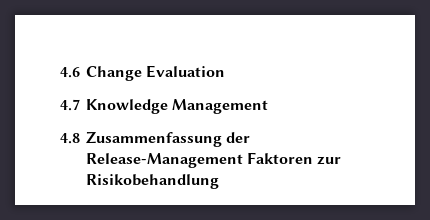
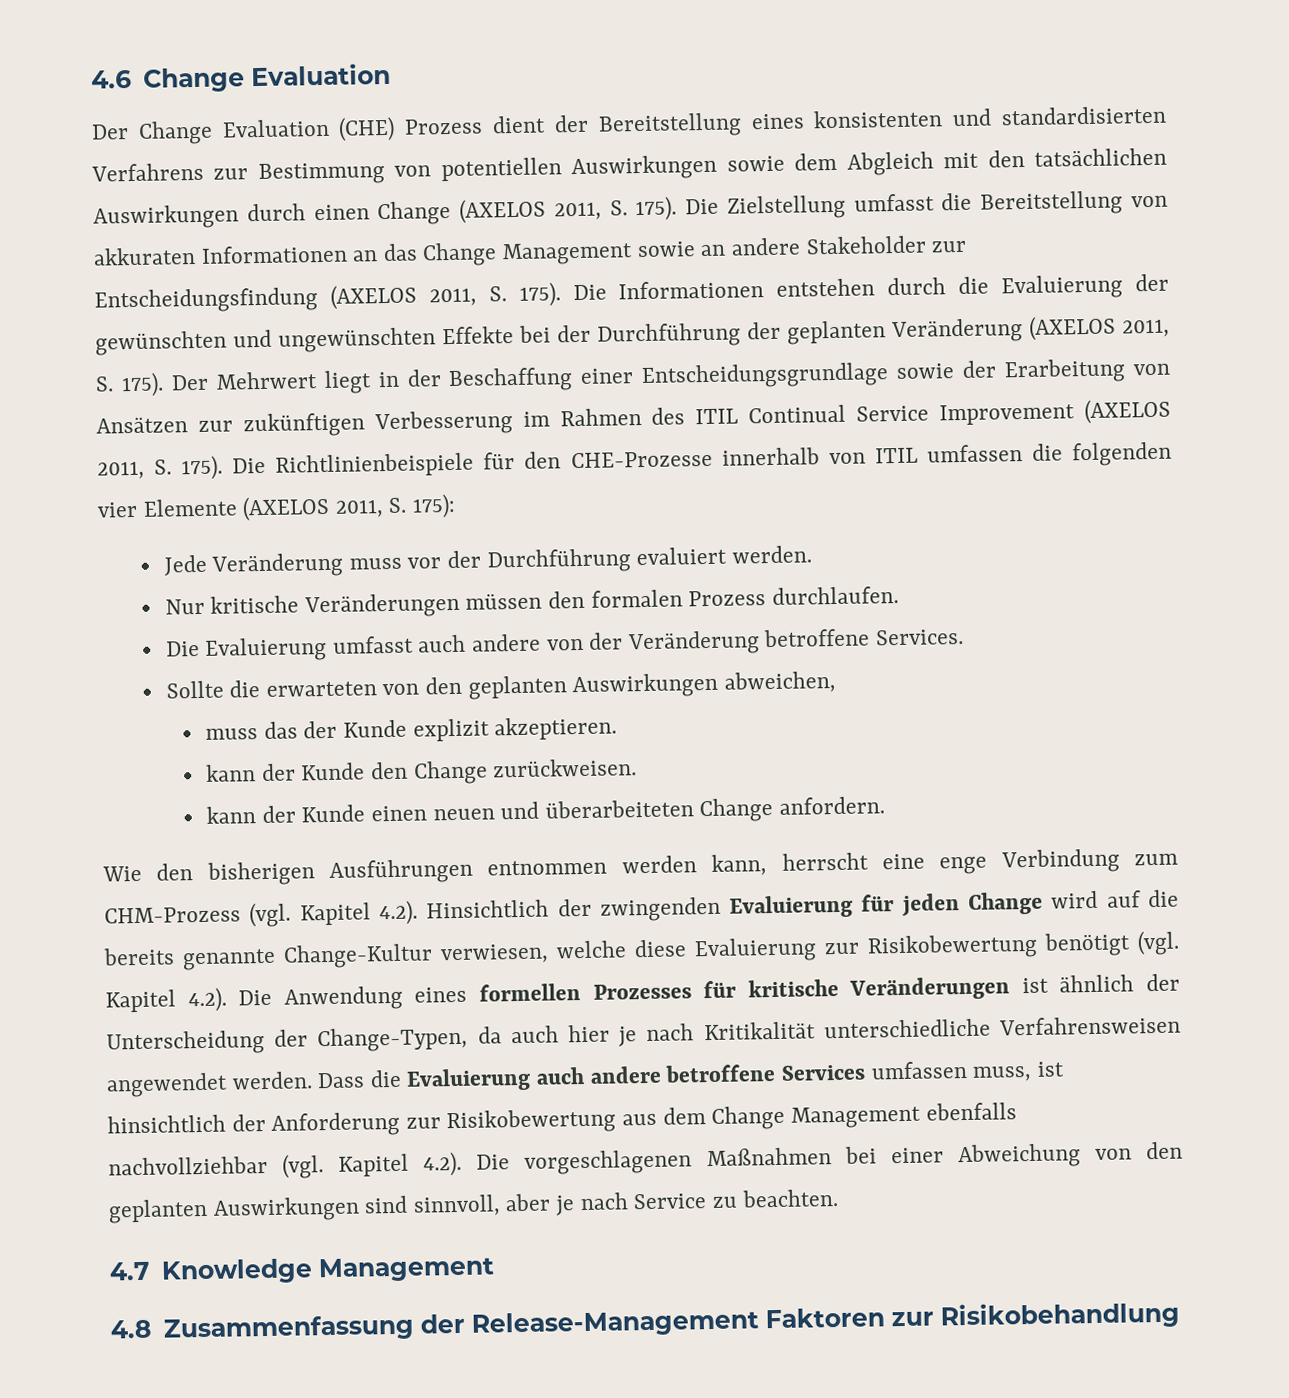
(226, 71) none -> [91,105,1167,145] [91,147,1168,186] [93,190,1169,230] [93,235,968,267] [94,273,1169,314] [95,315,1170,356] [95,358,1170,398] [96,398,1171,438] [97,441,1172,481] [97,493,457,522] [163,545,812,578] [164,586,899,619] [165,628,965,662] [165,670,836,700] [205,716,618,742] [205,758,638,785] [206,796,885,824] [102,848,1178,886] [104,889,1179,928] [103,930,1180,971] [105,973,1181,1013] [106,1015,1181,1056] [106,1060,1064,1098] [107,1102,1017,1137] [108,1141,1183,1179] [108,1189,838,1224] // Der Change Evaluation (CHE) Prozess dient der Bereitstellung eines konsistenten und standardisierten Verfahrens zur Bestimmung von potentiellen Auswirkungen sowie dem Abgleich mit den tatsächlichen Auswirkungen durch einen Change (AXELOS 2011, S. 175). Die Zielstellung umfasst die Bereitstellung von akkuraten Informationen an das Change Management sowie an andere Stakeholder zur Entscheidungsfindung (AXELOS 2011, S. 175). Die Informationen entstehen durch die Evaluierung der gewünschten und ungewünschten Effekte bei der Durchführung der geplanten Veränderung (AXELOS 2011, S. 175). Der Mehrwert liegt in der Beschaffung einer Entscheidungsgrundlage sowie der Erarbeitung von Ansätzen zur zukünftigen Verbesserung im Rahmen des ITIL Continual Service Improvement (AXELOS 2011, S. 175). Die Richtlinienbeispiele für den CHE-Prozesse innerhalb von ITIL umfassen die folgenden vier Elemente (AXELOS 2011, S. 175): // Jede Veränderung muss vor der Durchführung evaluiert werden. // Nur kritische Veränderungen müssen den formalen Prozess durchlaufen. // Die Evaluierung umfasst auch andere von der Veränderung betroffene Services. // Sollte die erwarteten von den geplanten Auswirkungen abweichen, // muss das der Kunde explizit akzeptieren. // kann der Kunde den Change zurückweisen. // kann der Kunde einen neuen und überarbeiteten Change anfordern. // Wie den bisherigen Ausführungen entnommen werden kann, herrscht eine enge Verbindung zum CHM-Prozess (vgl. Kapitel 4.2). Hinsichtlich der zwingenden Evaluierung für jeden Change wird auf die bereits genannte Change-Kultur verwiesen, welche diese Evaluierung zur Risikobewertung benötigt (vgl. Kapitel 4.2). Die Anwendung eines formellen Prozesses für kritische Veränderungen ist ähnlich der Unterscheidung der Change-Typen, da auch hier je nach Kritikalität unterschiedliche Verfahrensweisen angewendet werden. Dass die Evaluierung auch andere betroffene Services umfassen muss, ist hinsichtlich der Anforderung zur Risikobewertung aus dem Change Management ebenfalls nachvollziehbar (vgl. Kapitel 4.2). Die vorgeschlagenen Maßnahmen bei einer Abweichung von den geplanten Auswirkungen sind sinnvoll, aber je nach Service zu beachten.

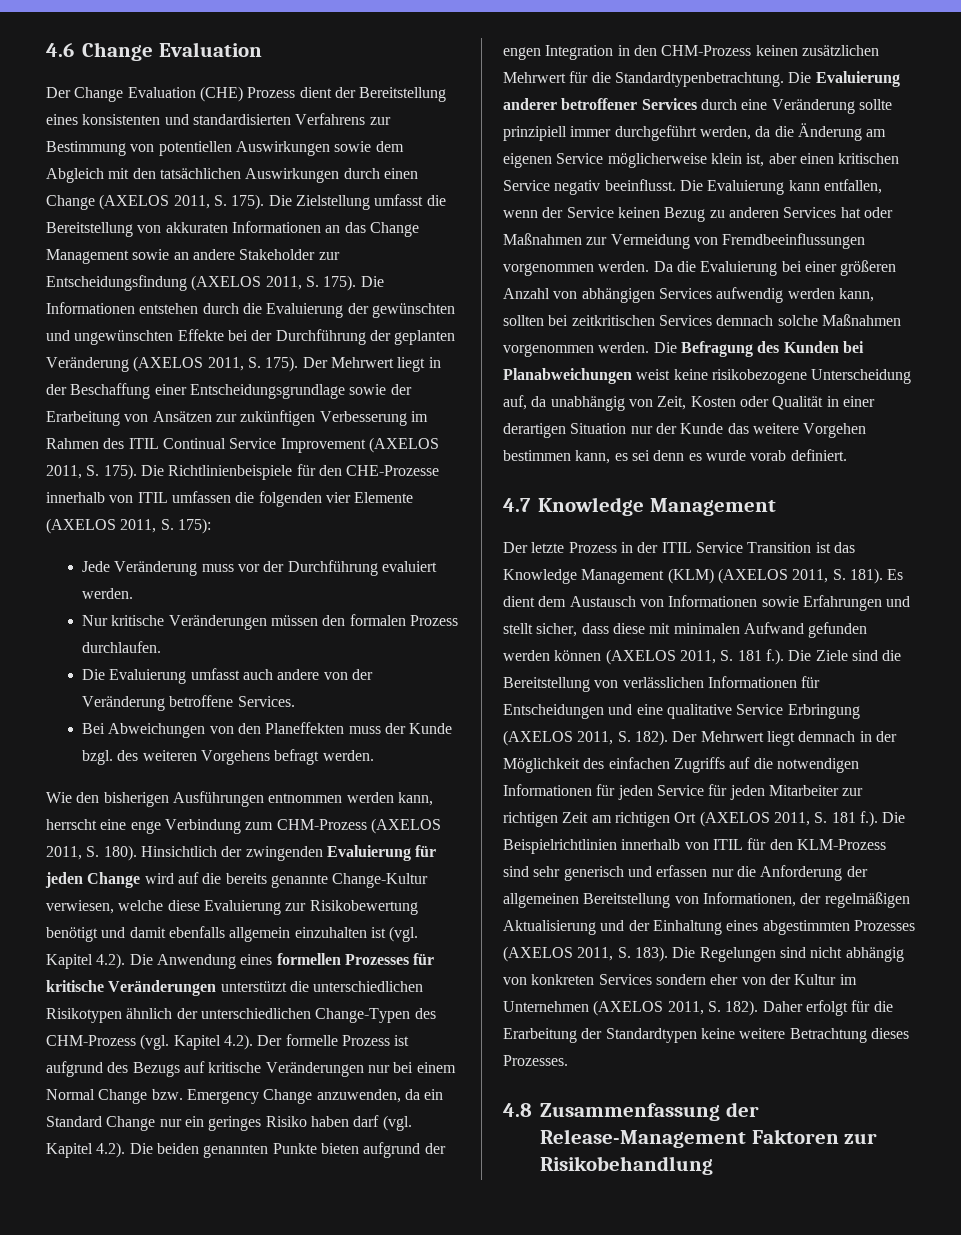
[165,670,836,700] [205,716,618,742] [205,758,638,785] [206,796,885,824] Sollte die erwarteten von den geplanten Auswirkungen abweichen, // muss das der Kunde explizit akzeptieren. // kann der Kunde den Change zurückweisen. // kann der Kunde einen neuen und überarbeiteten Change anfordern. -> [82,722,453,738] [82,749,374,765] Bei Abweichungen von den Planeffekten muss der Kunde bzgl. des weiteren Vorgehens befragt werden.
[249,900,418,928] (vgl. Kapitel 4.2). -> [370,818,441,834] [46,845,137,861] (AXELOS 2011, S. 180).
(1131, 944) none -> [101,926,386,942] und damit ebenfalls allgemein einzuhalten ist
[1021,973,1181,994] [106,1015,1181,1056] [106,1060,1064,1098] [107,1102,1017,1137] [108,1141,1183,1179] [108,1189,838,1224] [109,1256,496,1285] ist ähnlich der Unterscheidung der Change-Typen, da auch hier je nach Kritikalität unterschiedliche Verfahrensweisen angewendet werden. Dass die Evaluierung auch andere betroffene Services umfassen muss, ist hinsichtlich der Anforderung zur Risikobewertung aus dem Change Management ebenfalls nachvollziehbar (vgl. Kapitel 4.2). Die vorgeschlagenen Maßnahmen bei einer Abweichung von den geplanten Auswirkungen sind sinnvoll, aber je nach Service zu beachten. // 4.7 Knowledge Management -> [220,981,424,992] [46,1008,436,1023] [46,1034,410,1050] [46,1061,456,1077] [46,1089,444,1104] [46,1115,412,1131] [46,1142,446,1158] [503,45,879,60] [503,71,900,87] [503,98,892,114] [503,123,887,141] [503,153,900,168] [503,179,882,195] [503,207,893,222] [503,233,866,249] [503,260,897,276] [503,287,874,303] [503,314,901,326] [503,341,864,357] [503,368,912,384] [503,395,875,411] [503,423,867,438] [503,449,847,464] [503,497,776,516] [503,542,855,553] [503,568,904,584] [503,595,911,611] [503,622,868,638] [503,649,902,665] [503,676,821,692] [503,704,860,719] [503,730,897,746] [503,757,859,773] [503,784,864,800] [503,811,906,827] [503,838,886,854] [503,865,868,881] [503,892,910,908] [503,920,915,935] [503,946,904,962] [503,974,857,985] [503,1000,893,1016] [503,1028,909,1043] [503,1055,568,1066] unterstützt die unterschiedlichen Risikotypen ähnlich der unterschiedlichen Change-Typen des CHM-Prozess (vgl. Kapitel 4.2). Der formelle Prozess ist aufgrund des Bezugs auf kritische Veränderungen nur bei einem Normal Change bzw. Emergency Change anzuwenden, da ein Standard Change nur ein geringes Risiko haben darf (vgl. Kapitel 4.2). Die beiden genannten Punkte bieten aufgrund der engen Integration in den CHM-Prozess keinen zusätzlichen Mehrwert für die Standardtypenbetrachtung. Die Evaluierung anderer betroffener Services durch eine Veränderung sollte prinzipiell immer durchgeführt werden, da die Änderung am eigenen Service möglicherweise klein ist, aber einen kritischen Service negativ beeinflusst. Die Evaluierung kann entfallen, wenn der Service keinen Bezug zu anderen Services hat oder Maßnahmen zur Vermeidung von Fremdbeeinflussungen vorgenommen werden. Da die Evaluierung bei einer größeren Anzahl von abhängigen Services aufwendig werden kann, sollten bei zeitkritischen Services demnach solche Maßnahmen vorgenommen werden. Die Befragung des Kunden bei Planabweichungen weist keine risikobezogene Unterscheidung auf, da unabhängig von Zeit, Kosten oder Qualität in einer derartigen Situation nur der Kunde das weitere Vorgehen bestimmen kann, es sei denn es wurde vorab definiert. // 4.7 Knowledge Management // Der letzte Prozess in der ITIL Service Transition ist das Knowledge Management (KLM) (AXELOS 2011, S. 181). Es dient dem Austausch von Informationen sowie Erfahrungen und stellt sicher, dass diese mit minimalen Aufwand gefunden werden können (AXELOS 2011, S. 181 f.). Die Ziele sind die Bereitstellung von verlässlichen Informationen für Entscheidungen und eine qualitative Service Erbringung (AXELOS 2011, S. 182). Der Mehrwert liegt demnach in der Möglichkeit des einfachen Zugriffs auf die notwendigen Informationen für jeden Service für jeden Mitarbeiter zur richtigen Zeit am richtigen Ort (AXELOS 2011, S. 181 f.). Die Beispielrichtlinien innerhalb von ITIL für den KLM-Prozess sind sehr generisch und erfassen nur die Anforderung der allgemeinen Bereitstellung von Informationen, der regelmäßigen Aktualisierung und der Einhaltung eines abgestimmten Prozesses (AXELOS 2011, S. 183). Die Regelungen sind nicht abhängig von konkreten Services sondern eher von der Kultur im Unternehmen (AXELOS 2011, S. 182). Daher erfolgt für die Erarbeitung der Standardtypen keine weitere Betrachtung dieses Prozesses.

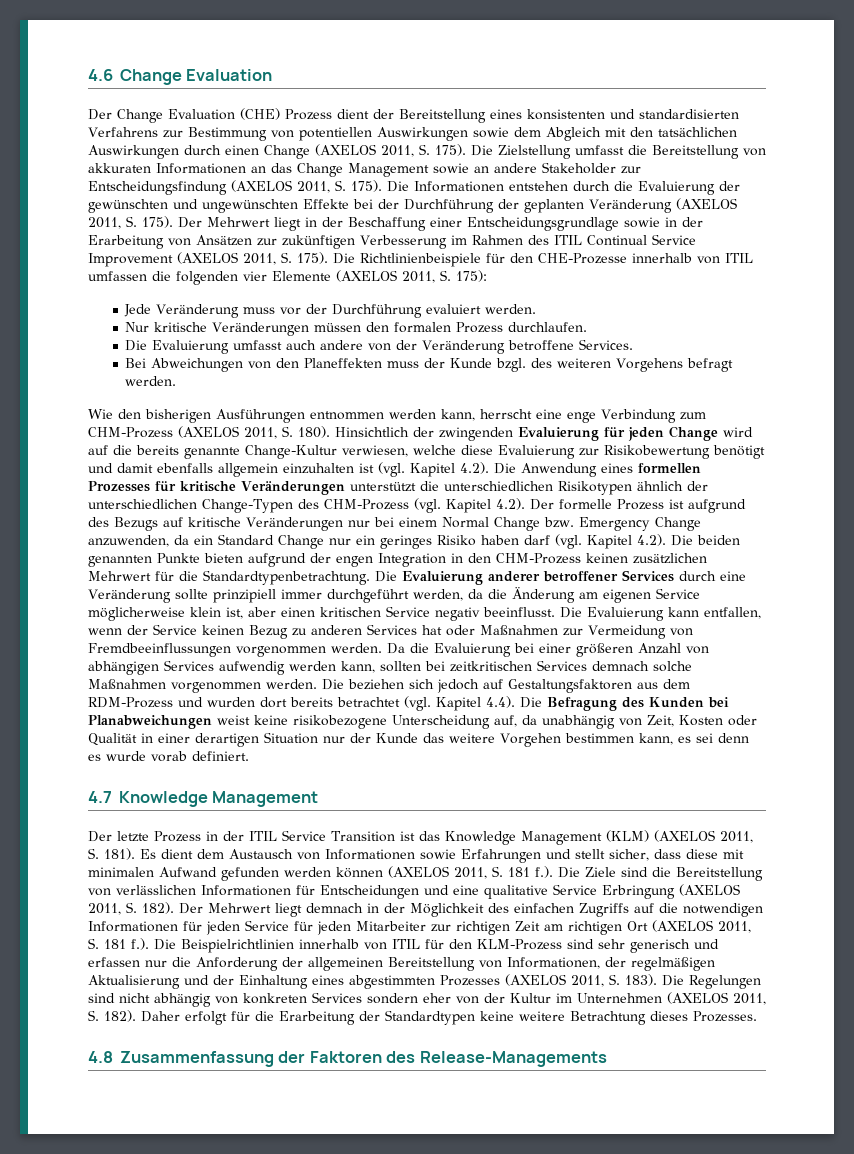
(387, 389) none -> [665,217,677,227] in
(677, 347) none -> [348,679,690,693] [88,696,542,711] beziehen sich jedoch auf Gestaltungsfaktoren aus dem RDM-Prozess und wurden dort bereits betrachtet (vgl. Kapitel 4.4). Die
[540,1129,878,1148] [540,1156,713,1175] Release-Management Faktoren zur Risikobehandlung -> [309,1051,607,1067] Faktoren des Release-Managements

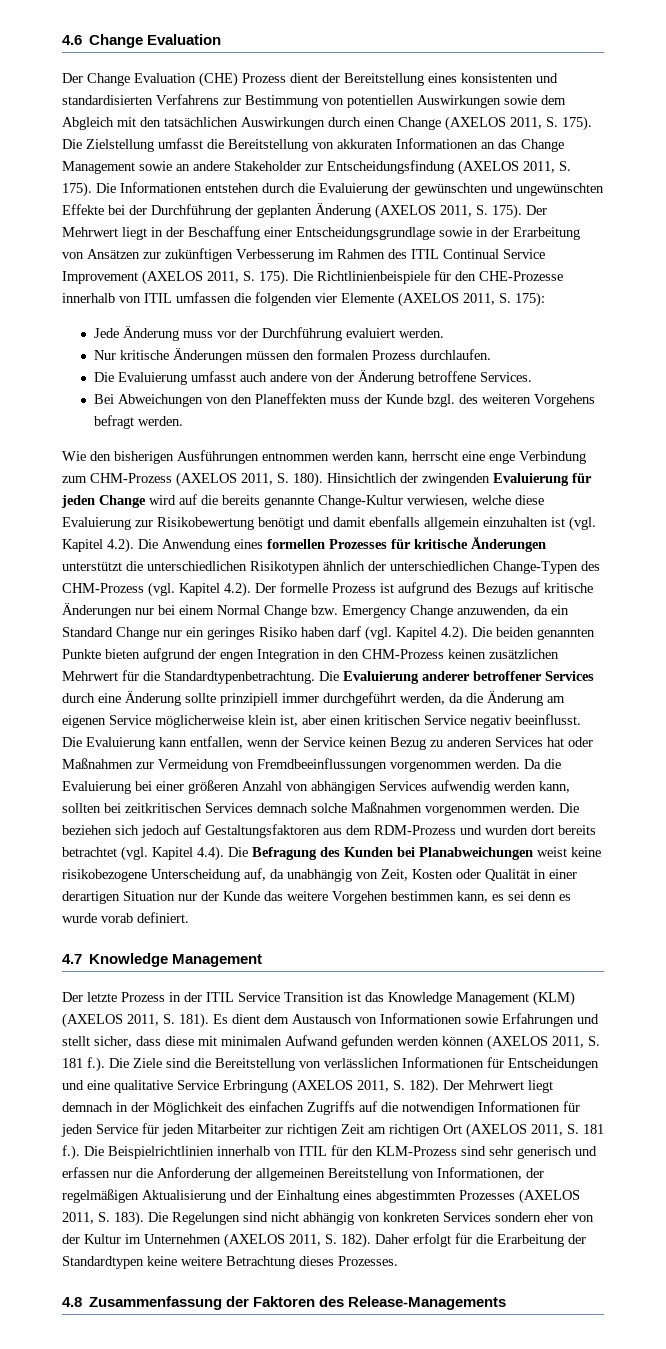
[589,199,672,213] Veränderung -> [315,203,371,218] Änderung
[156,304,240,318] Veränderung -> [123,326,180,341] Änderung
[212,322,310,336] Veränderungen -> [173,348,244,363] Änderungen
[422,340,506,354] Veränderung -> [358,370,415,385] Änderung
[241,481,345,495] Veränderungen -> [471,537,546,552] Änderungen
[246,517,343,531] Veränderungen -> [62,603,132,618] Änderungen
[88,589,171,603] Veränderung -> [125,691,181,706] Änderung

